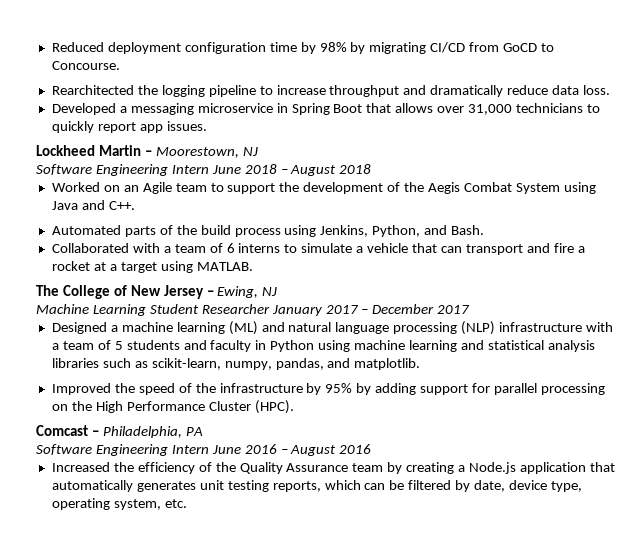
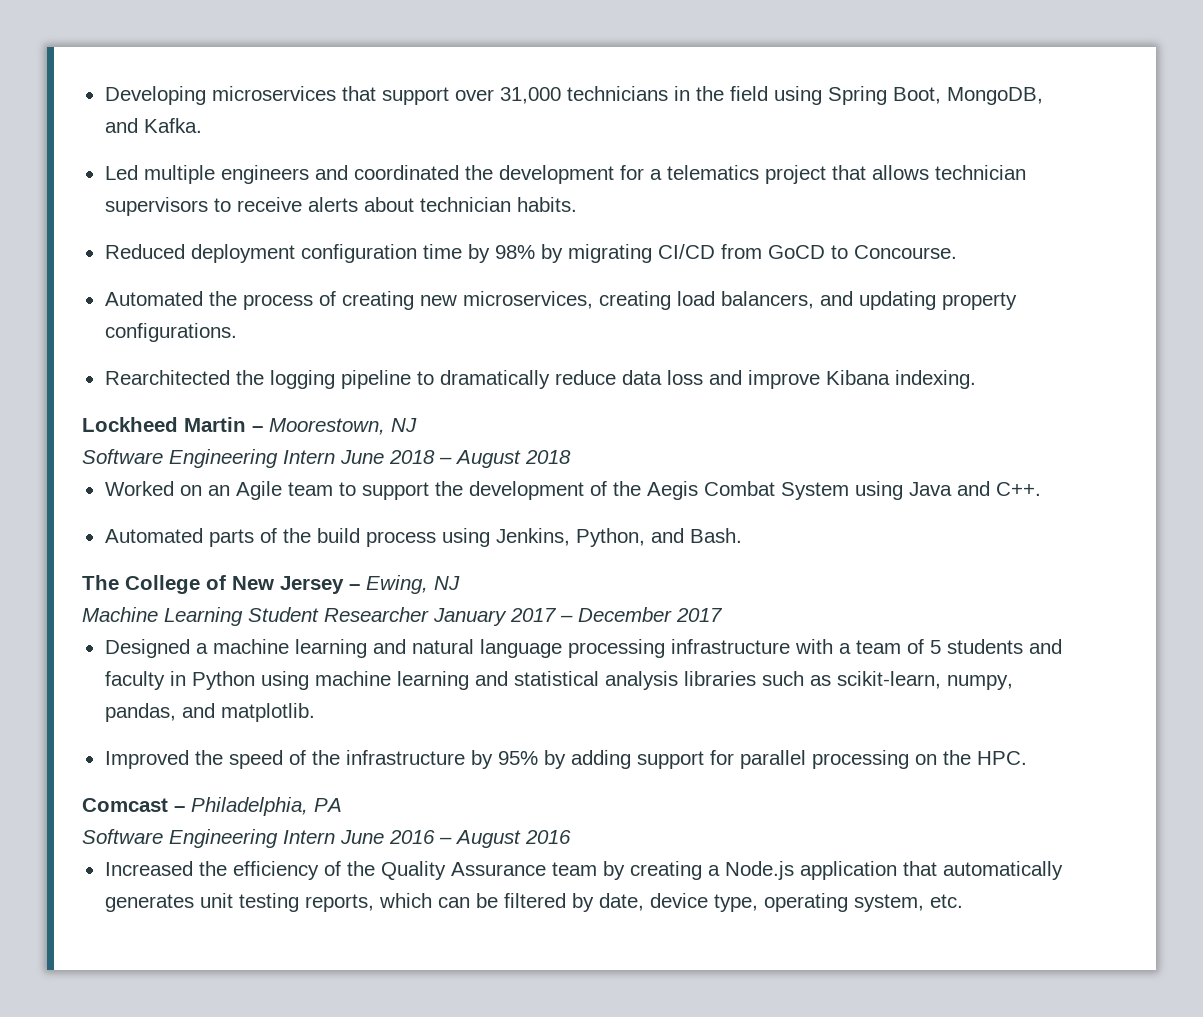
(51, 47) none -> [104,86,1043,105] [104,118,202,133] [104,165,1026,184] [104,197,577,216] Developing microservices that support over 31,000 technicians in the field using Spring Boot, MongoDB, and Kafka. // Led multiple engineers and coordinated the development for a telematics project that allows technician supervisors to receive alerts about technician habits. //
(120, 65) none -> [104,291,1017,310] [104,323,237,342] // Automated the process of creating new microservices, creating load balancers, and updating property configurations.
[276,85,611,97] [51,103,600,115] [51,121,207,133] increase throughput and dramatically reduce data loss. // Developed a messaging microservice in Spring Boot that allows over 31,000 technicians to quickly report app issues. -> [439,370,976,389] dramatically reduce data loss and improve Kibana indexing.
[51,243,585,255] [51,261,253,273] // Collaborated with a team of 6 interns to simulate a vehicle that can transport and fire a rocket at a target using MATLAB. -> (742, 535) none
[228,321,258,335] (ML) -> (367, 648) none
[461,321,496,335] (NLP) -> (665, 648) none
[95,400,294,414] High Performance Cluster (HPC). -> [976,751,1027,765] HPC.

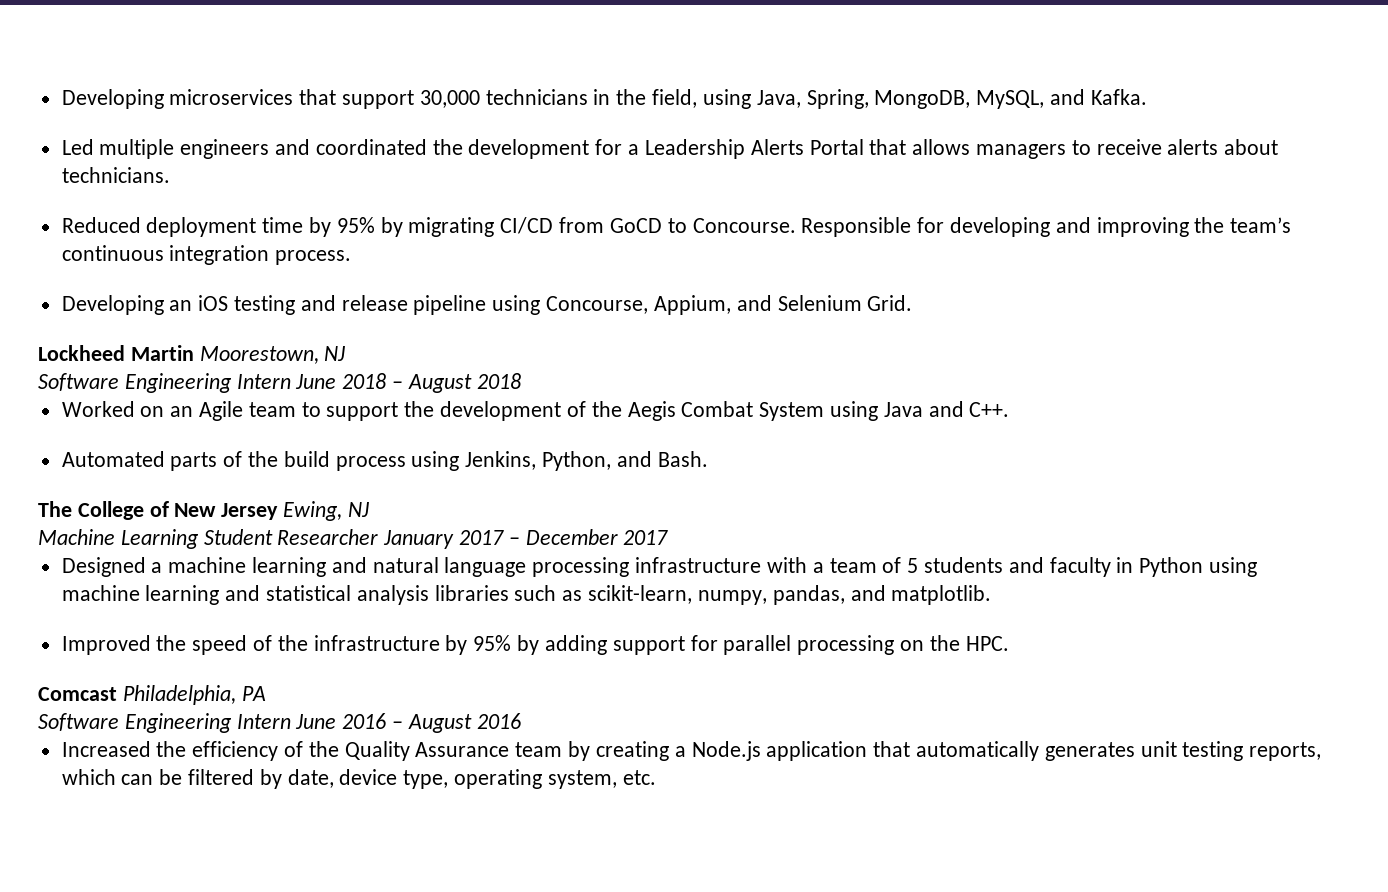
[454,87,561,104] over 31,000 -> [419,90,480,108] 30,000
[729,86,1043,105] field using Spring Boot, MongoDB, -> [652,89,1045,109] field, using Java, Spring, MongoDB, MySQL,
[666,165,1026,184] [104,197,208,216] telematics project that allows technician supervisors -> [644,139,1066,159] Leadership Alerts Portal that allows managers
[419,197,577,212] technician habits. -> [61,167,170,183] technicians.
[300,244,417,263] configuration -> (257, 227) none
[494,245,535,259] 98% -> [336,217,375,233] 95%
[104,291,1017,310] [104,323,237,342] [104,370,976,389] // Automated the process of creating new microservices, creating load balancers, and updating property configurations. // Rearchitected the logging pipeline to dramatically reduce data loss and improve Kibana indexing. -> [801,217,1292,237] [61,245,352,265] [61,295,913,315] Responsible for developing and improving the team’s continuous integration process. // Developing an iOS testing and release pipeline using Concourse, Appium, and Selenium Grid.
[252,426,263,432] – -> (194, 353) none
[349,584,360,590] – -> (279, 511) none
[174,806,185,812] – -> (117, 694) none

